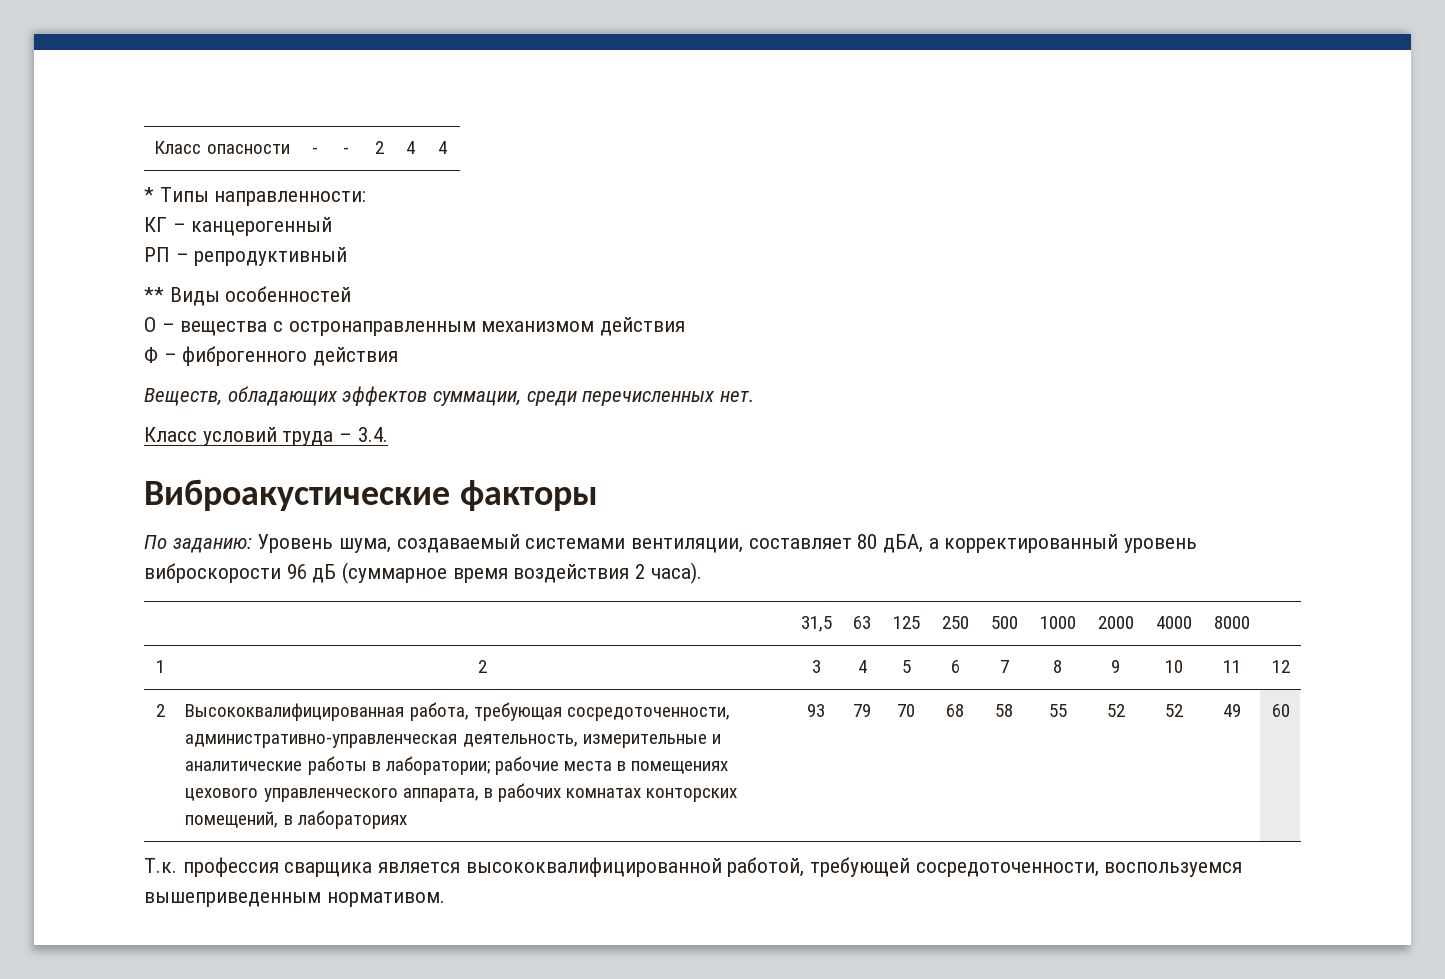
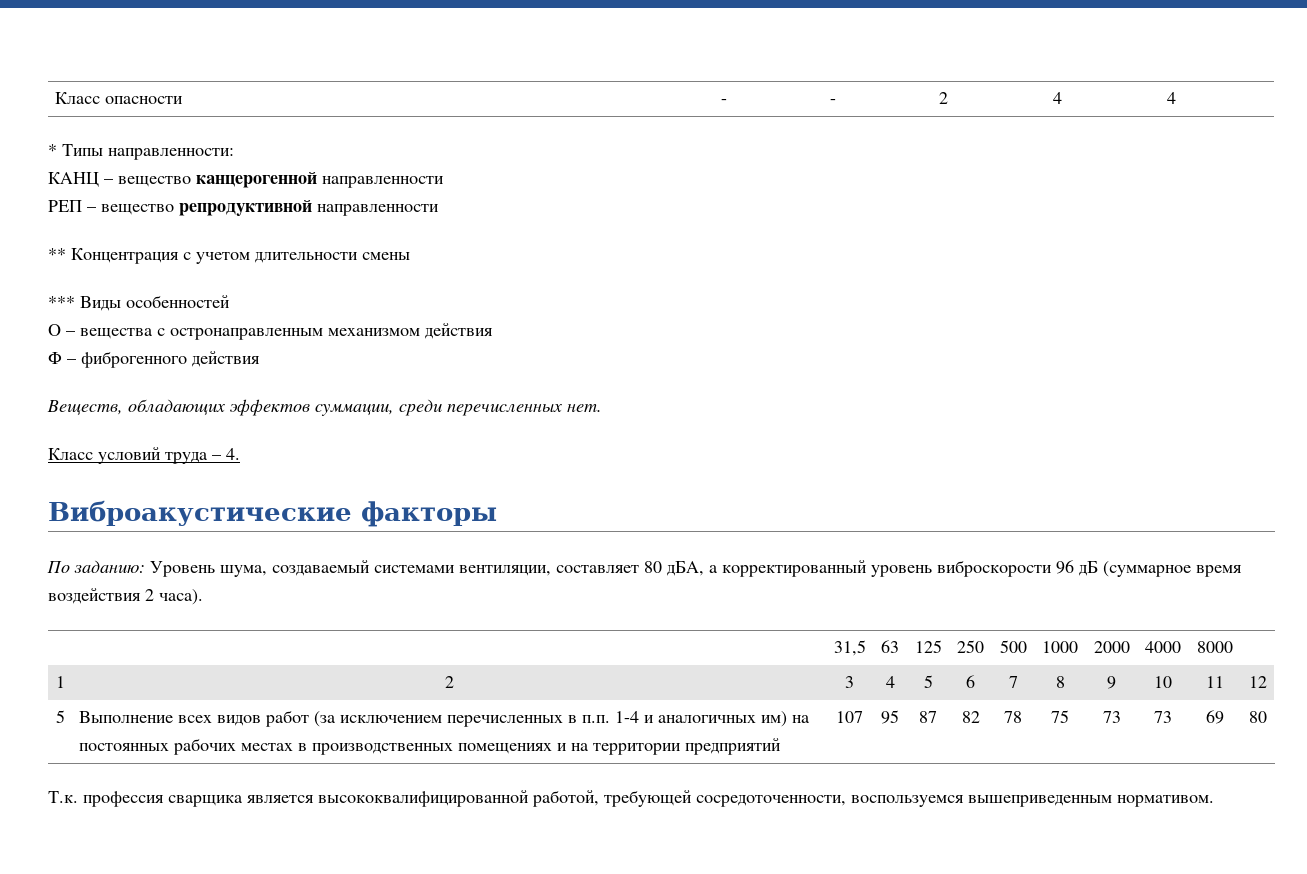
[144,217,333,236] [144,247,348,266] [144,287,164,302] КГ – канцерогенный // РП – репродуктивный // ** -> [48,172,444,188] [48,200,439,216] [48,248,410,264] [48,296,75,308] КАНЦ – вещество канцерогенной направленности // РЕП – вещество репродуктивной направленности // ** Концентрация с учетом длительности смены // ***
[357,427,388,442] 3.4. -> [226,448,240,460] 4.
[155,704,165,717] [185,702,730,721] [185,734,721,748] [185,756,729,775] [185,783,738,802] [185,810,407,829] [807,704,825,717] [853,704,871,717] [897,704,915,717] [946,704,964,717] [995,704,1013,717] [1048,704,1067,717] [1106,704,1125,717] [1164,704,1183,717] [1222,704,1241,717] [1271,704,1290,717] 2 | Высококвалифицированная работа, требующая сосредоточенности, административно-управленческая деятельность, измерительные и аналитические работы в лаборатории; рабочие места в помещениях цехового управленческого аппарата, в рабочих комнатах конторских помещений, в лабораториях | 93 | 79 | 70 | 68 | 58 | 55 | 52 | 52 | 49 | 60 -> [56,710,65,723] [79,710,811,727] [79,738,782,755] [836,711,863,723] [881,710,899,724] [919,711,937,723] [961,711,980,723] [1004,711,1022,723] [1051,710,1069,723] [1102,711,1121,723] [1154,711,1172,723] [1205,710,1224,724] [1248,711,1267,723] 5 | Выполнение всех видов работ (за исключением перечисленных в п.п. 1-4 и аналогичных им) на постоянных рабочих местах в производственных помещениях и на территории предприятий | 107 | 95 | 87 | 82 | 78 | 75 | 73 | 73 | 69 | 80

